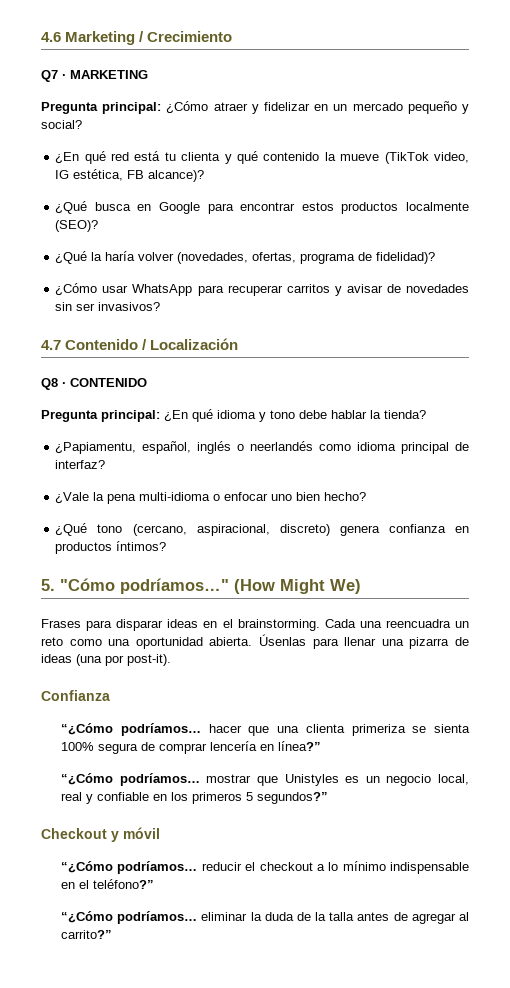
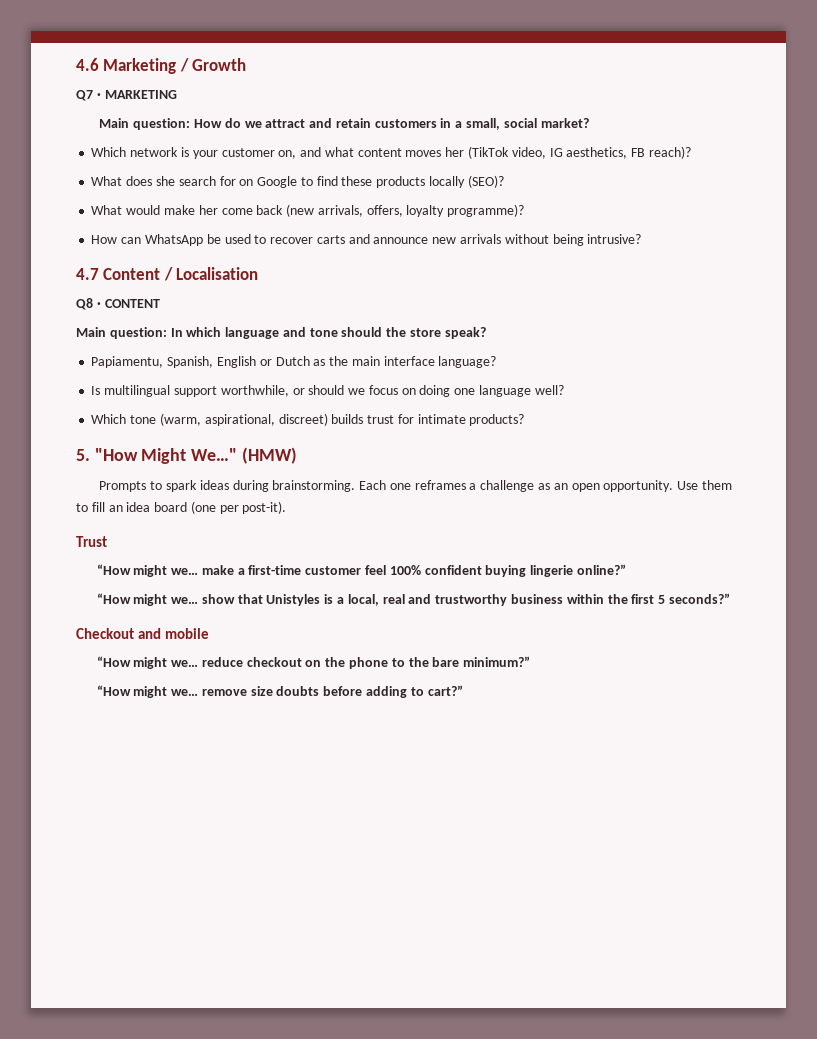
[147,31,233,42] Crecimiento -> [192,58,247,71] Growth
[41,101,469,114] [41,120,82,129] [55,151,469,164] [55,169,205,182] [55,201,469,214] [55,220,99,232] [55,251,436,264] [55,283,469,296] [55,302,161,311] [41,338,239,350] [41,378,147,390] [41,409,426,422] [55,441,469,454] [55,460,106,469] [55,492,367,504] [55,523,470,536] [55,541,167,554] [41,578,361,594] [41,619,470,631] [41,634,470,649] [41,654,171,666] [41,690,110,701] [61,723,471,736] [61,741,322,754] [61,773,470,786] [61,792,329,804] [41,827,160,842] [61,861,470,874] [61,879,155,889] [61,911,469,924] [61,930,113,939] Pregunta principal: ¿Cómo atraer y fidelizar en un mercado pequeño y social? // ¿En qué red está tu clienta y qué contenido la mueve (TikTok video, IG estética, FB alcance)? // ¿Qué busca en Google para encontrar estos productos localmente (SEO)? // ¿Qué la haría volver (novedades, ofertas, programa de fidelidad)? // ¿Cómo usar WhatsApp para recuperar carritos y avisar de novedades sin ser invasivos? // 4.7 Contenido / Localización // Q8 · CONTENIDO // Pregunta principal: ¿En qué idioma y tono debe hablar la tienda? // ¿Papiamentu, español, inglés o neerlandés como idioma principal de interfaz? // ¿Vale la pena multi-idioma o enfocar uno bien hecho? // ¿Qué tono (cercano, aspiracional, discreto) genera confianza en productos íntimos? // 5. "Cómo podríamos…" (How Might We) // Frases para disparar ideas en el brainstorming. Cada una reencuadra un reto como una oportunidad abierta. Úsenlas para llenar una pizarra de ideas (una por post-it). // Confianza // “¿Cómo podríamos… hacer que una clienta primeriza se sienta 100% segura de comprar lencería en línea?” // “¿Cómo podríamos… mostrar que Unistyles es un negocio local, real y confiable en los primeros 5 segundos?” // Checkout y móvil // “¿Cómo podríamos… reducir el checkout a lo mínimo indispensable en el teléfono?” // “¿Cómo podríamos… eliminar la duda de la talla antes de agregar al carrito?” -> [99,118,589,130] [91,146,691,159] [91,175,504,188] [91,204,525,217] [91,234,642,246] [76,267,259,281] [76,298,160,310] [76,327,486,339] [91,356,497,368] [91,385,564,397] [91,413,525,426] [76,447,297,464] [99,480,732,492] [76,501,287,514] [76,536,107,547] [96,564,626,577] [96,593,730,606] [76,628,210,639] [96,656,531,669] [96,685,463,698] Main question: How do we attract and retain customers in a small, social market? // Which network is your customer on, and what content moves her (TikTok video, IG aesthetics, FB reach)? // What does she search for on Google to find these products locally (SEO)? // What would make her come back (new arrivals, offers, loyalty programme)? // How can WhatsApp be used to recover carts and announce new arrivals without being intrusive? // 4.7 Content / Localisation // Q8 · CONTENT // Main question: In which language and tone should the store speak? // Papiamentu, Spanish, English or Dutch as the main interface language? // Is multilingual support worthwhile, or should we focus on doing one language well? // Which tone (warm, aspirational, discreet) builds trust for intimate products? // 5. "How Might We…" (HMW) // Prompts to spark ideas during brainstorming. Each one reframes a challenge as an open opportunity. Use them to fill an idea board (one per post-it). // Trust // “How might we… make a first-time customer feel 100% confident buying lingerie online?” // “How might we… show that Unistyles is a local, real and trustworthy business within the first 5 seconds?” // Checkout and mobile // “How might we… reduce checkout on the phone to the bare minimum?” // “How might we… remove size doubts before adding to cart?”

